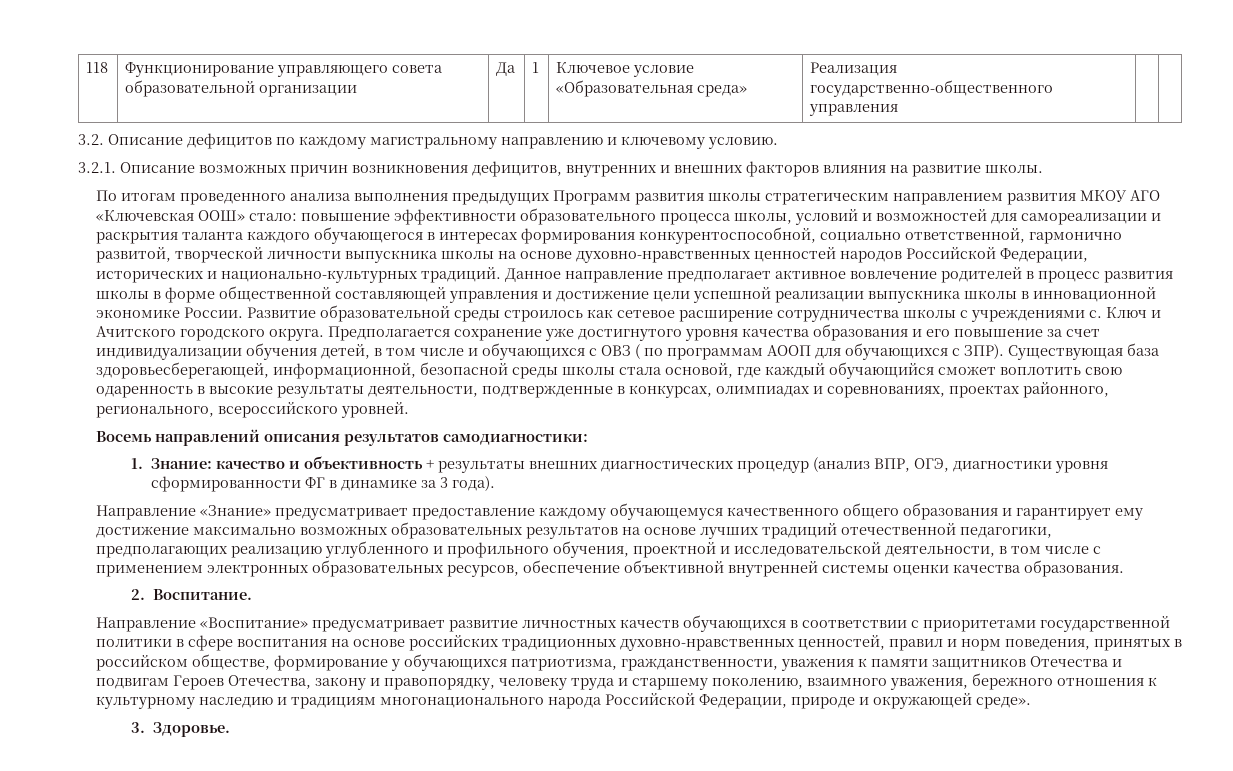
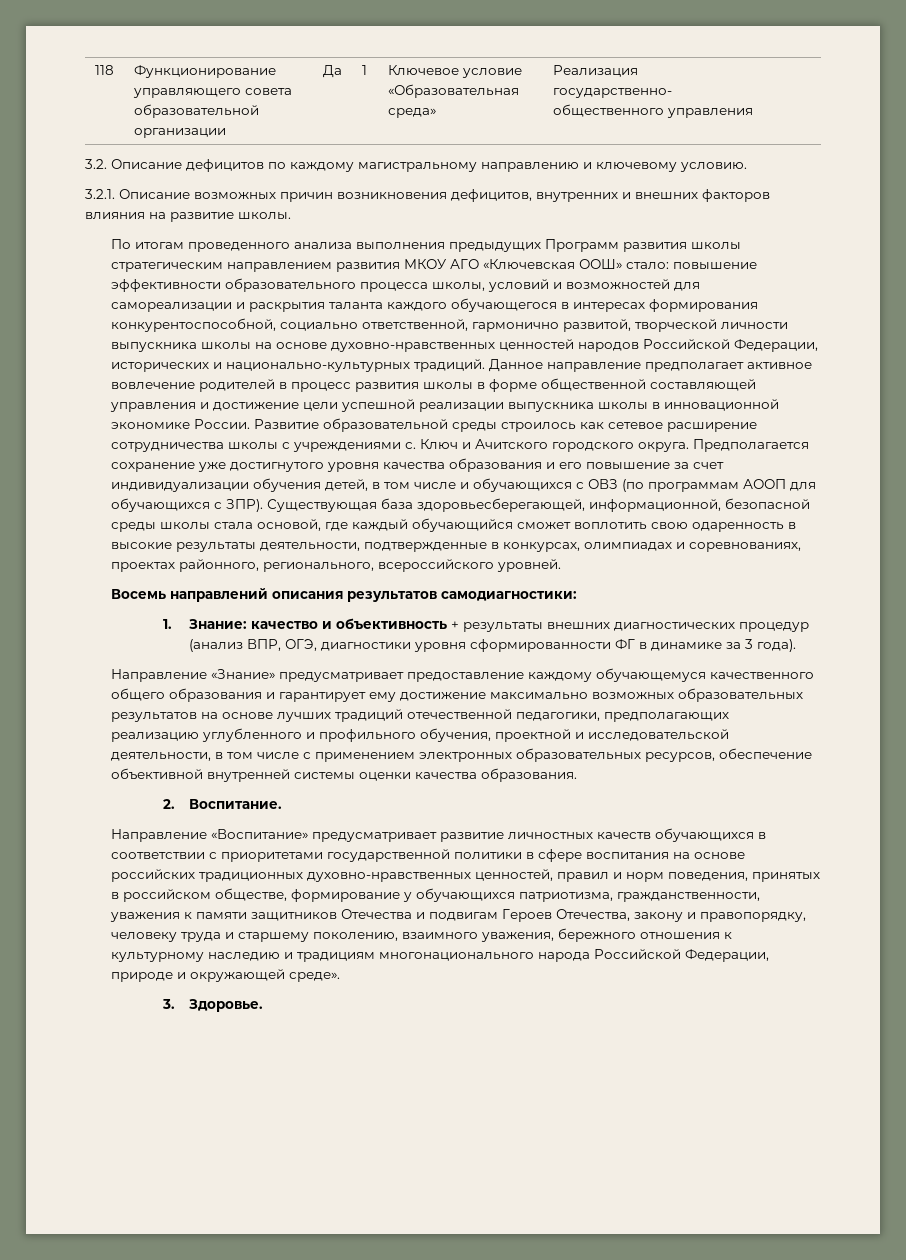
[634,344,663,359] ( по -> [622,479,645,492] (по

